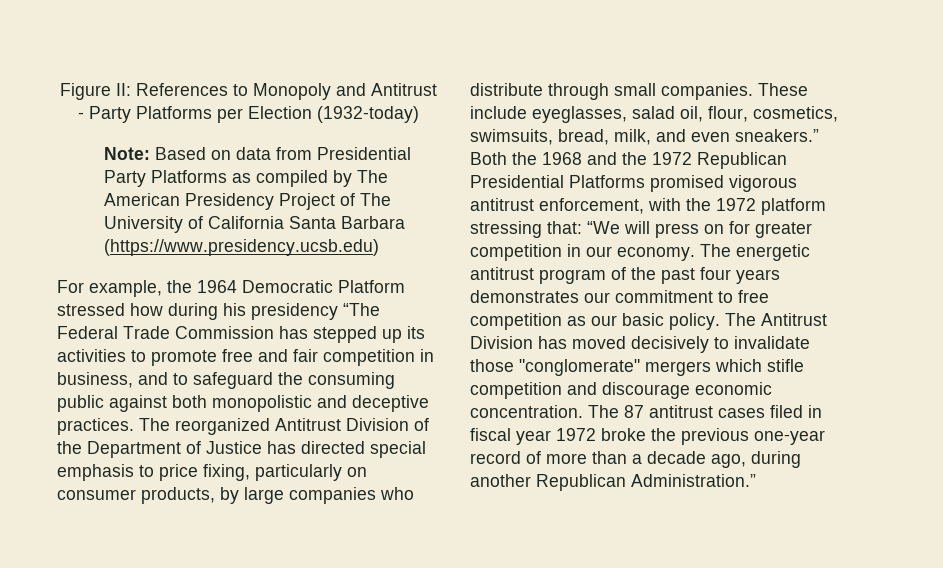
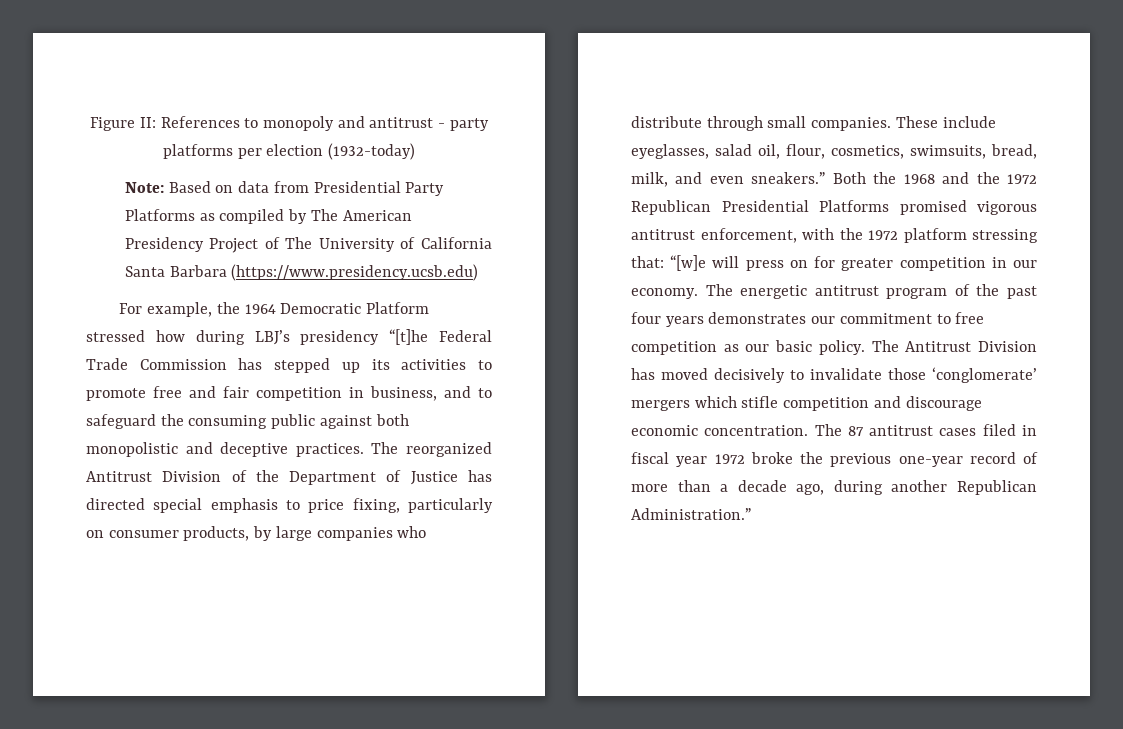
[252,83,437,100] [77,106,312,123] Monopoly and Antitrust - Party Platforms per Election -> [263,116,489,131] [162,144,324,159] monopoly and antitrust - party platforms per election
[223,303,380,320] his presidency “The -> [254,329,429,345] LBJ’s presidency “[t]he
[587,221,620,234] “We -> [670,255,707,271] “[w]e
[519,359,640,376] "conglomerate" -> [932,367,1037,383] ‘conglomerate’

